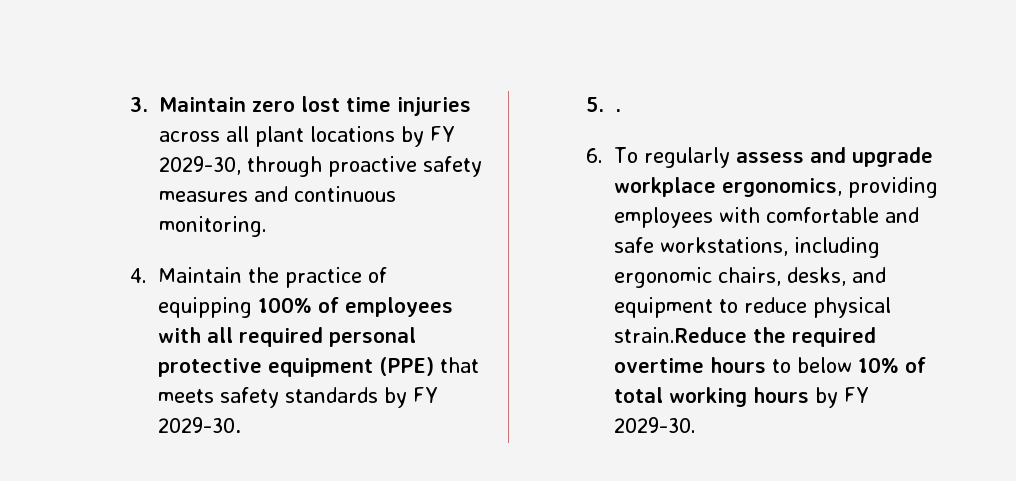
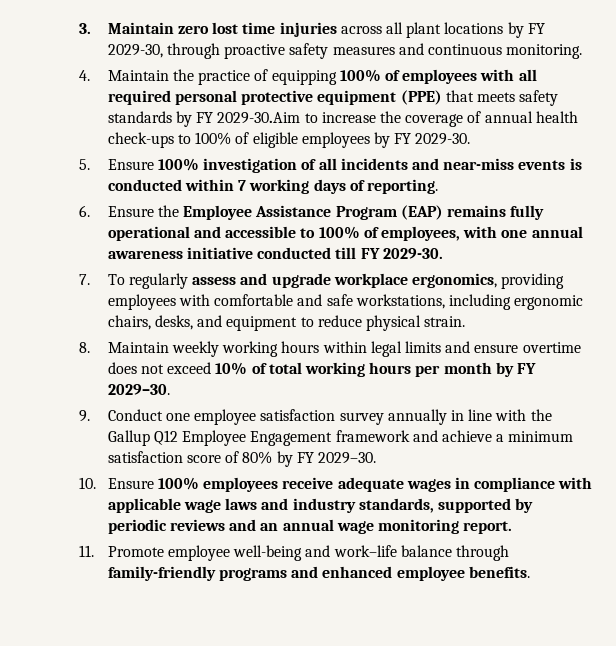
[158,417,242,433] [586,97,622,112] [586,148,604,163] 2029-30. // 5. . // 6. -> [217,111,578,127] [107,132,471,148] [79,158,582,173] [107,179,438,194] [79,205,545,220] [107,226,583,241] [107,247,443,259] [79,274,91,285] 2029-30.Aim to increase the coverage of annual health check-ups to 100% of eligible employees by FY 2029-30. // 5. Ensure 100% investigation of all incidents and near-miss events is conducted within 7 working days of reporting. // 6. Ensure the Employee Assistance Program (EAP) remains fully operational and accessible to 100% of employees, with one annual awareness initiative conducted till FY 2029-30. // 7.
[614,327,877,347] [614,357,853,373] strain.Reduce the required overtime hours to below -> [424,316,466,327] [79,341,581,357] [107,362,212,374] strain. // 8. Maintain weekly working hours within legal limits and ensure overtime does not exceed
[815,387,870,408] [614,417,697,433] by FY 2029-30. -> [415,362,536,377] [107,384,170,395] [79,409,552,425] [107,430,574,446] [107,451,376,467] [79,477,593,492] [107,498,534,513] [107,519,513,534] [79,545,509,561] [107,566,530,581] per month by FY 2029–30. // 9. Conduct one employee satisfaction survey annually in line with the Gallup Q12 Employee Engagement framework and achieve a minimum satisfaction score of 80% by FY 2029–30. // 10. Ensure 100% employees receive adequate wages in compliance with applicable wage laws and industry standards, supported by periodic reviews and an annual wage monitoring report. // 11. Promote employee well-being and work–life balance through family-friendly programs and enhanced employee benefits.

